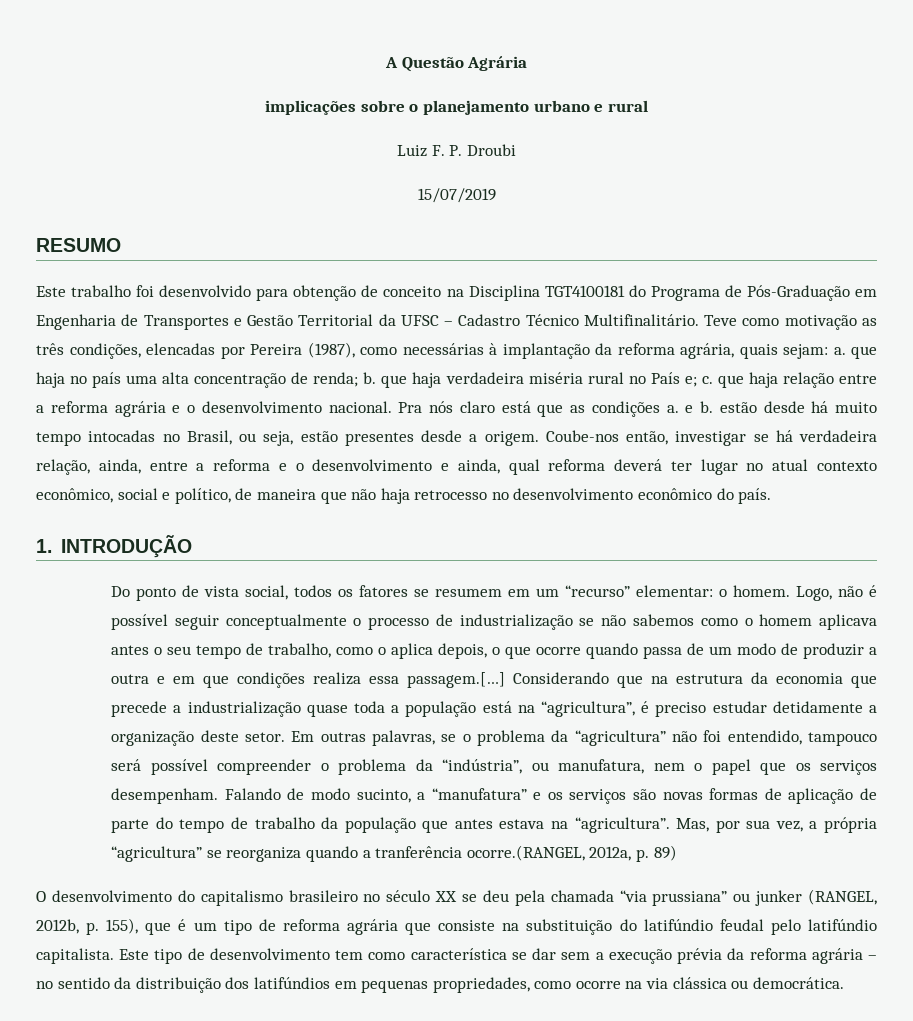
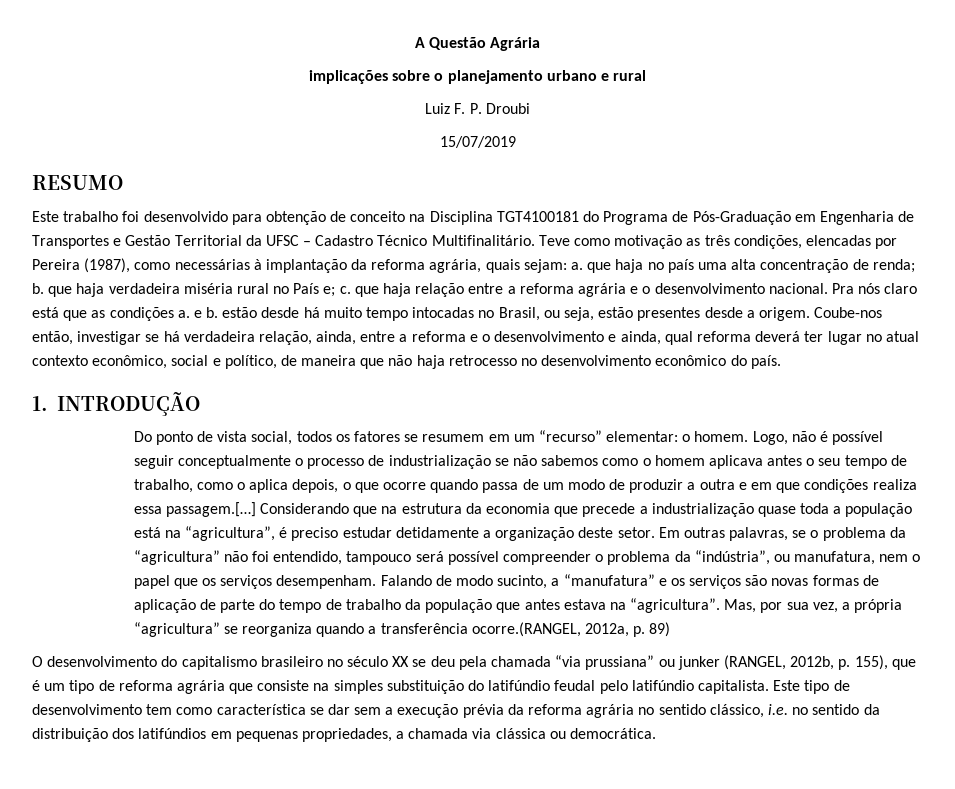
[375,846,463,858] tranferência -> [380,623,468,634] transferência
(520, 927) none -> [333,680,383,694] simples
[868,955,878,960] – -> [638,704,788,718] no sentido clássico, i.e.
[534,981,643,989] como ocorre na -> [396,728,469,739] a chamada

